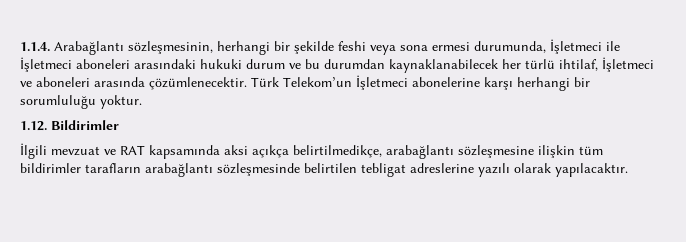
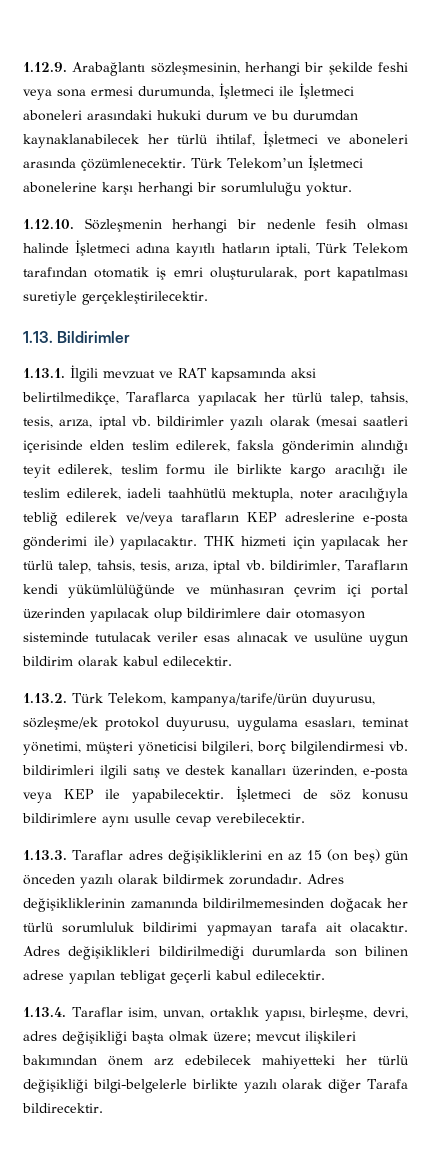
[20,42,50,51] 1.1.4. -> [23,62,67,72] 1.12.9.
[20,121,47,131] 1.12. -> [23,218,408,233] [23,240,409,257] [23,267,408,281] [23,291,208,305] [23,331,53,343] 1.12.10. Sözleşmenin herhangi bir nedenle fesih olması halinde İşletmeci adına kayıtlı hatların iptali, Türk Telekom tarafından otomatik iş emri oluşturularak, port kapatılması suretiyle gerçekleştirilecektir. // 1.13.
(119, 125) none -> [23,368,65,378] 1.13.1.
[252,145,603,159] [20,163,628,177] açıkça belirtilmedikçe, arabağlantı sözleşmesine ilişkin tüm bildirimler tarafların arabağlantı sözleşmesinde belirtilen tebligat adreslerine yazılı olarak yapılacaktır. -> [22,392,408,406] [23,415,408,430] [23,440,408,454] [23,464,408,478] [23,488,408,502] [23,512,408,526] [23,535,408,550] [23,560,409,574] [23,584,408,598] [23,608,365,622] [23,632,409,646] [22,656,232,667] [23,693,375,707] [23,717,409,731] [23,741,408,755] [22,765,408,779] [23,786,409,803] [22,813,305,827] [23,849,408,864] [23,874,344,888] [23,898,408,912] [23,922,409,936] [23,946,408,960] [23,970,325,984] [23,1007,408,1021] [23,1031,356,1045] [22,1055,409,1069] [23,1079,409,1093] [22,1103,103,1113] belirtilmedikçe, Taraflarca yapılacak her türlü talep, tahsis, tesis, arıza, iptal vb. bildirimler yazılı olarak (mesai saatleri içerisinde elden teslim edilerek, faksla gönderimin alındığı teyit edilerek, teslim formu ile birlikte kargo aracılığı ile teslim edilerek, iadeli taahhütlü mektupla, noter aracılığıyla tebliğ edilerek ve/veya tarafların KEP adreslerine e-posta gönderimi ile) yapılacaktır. THK hizmeti için yapılacak her türlü talep, tahsis, tesis, arıza, iptal vb. bildirimler, Tarafların kendi yükümlülüğünde ve münhasıran çevrim içi portal üzerinden yapılacak olup bildirimlere dair otomasyon sisteminde tutulacak veriler esas alınacak ve usulüne uygun bildirim olarak kabul edilecektir. // 1.13.2. Türk Telekom, kampanya/tarife/ürün duyurusu, sözleşme/ek protokol duyurusu, uygulama esasları, teminat yönetimi, müşteri yöneticisi bilgileri, borç bilgilendirmesi vb. bildirimleri ilgili satış ve destek kanalları üzerinden, e-posta veya KEP ile yapabilecektir. İşletmeci de söz konusu bildirimlere aynı usulle cevap verebilecektir. // 1.13.3. Taraflar adres değişikliklerini en az 15 (on beş) gün önceden yazılı olarak bildirmek zorundadır. Adres değişikliklerinin zamanında bildirilmemesinden doğacak her türlü sorumluluk bildirimi yapmayan tarafa ait olacaktır. Adres değişiklikleri bildirilmediği durumlarda son bilinen adrese yapılan tebligat geçerli kabul edilecektir. // 1.13.4. Taraflar isim, unvan, ortaklık yapısı, birleşme, devri, adres değişikliği başta olmak üzere; mevcut ilişkileri bakımından önem arz edebilecek mahiyetteki her türlü değişikliği bilgi-belgelerle birlikte yazılı olarak diğer Tarafa bildirecektir.

